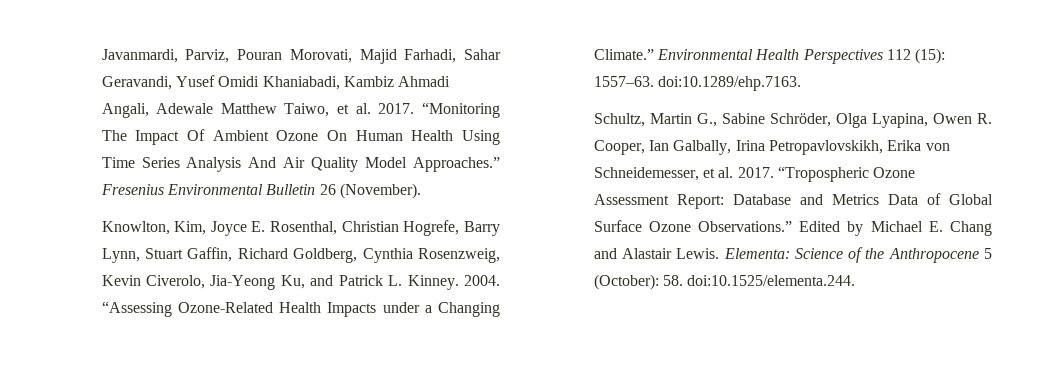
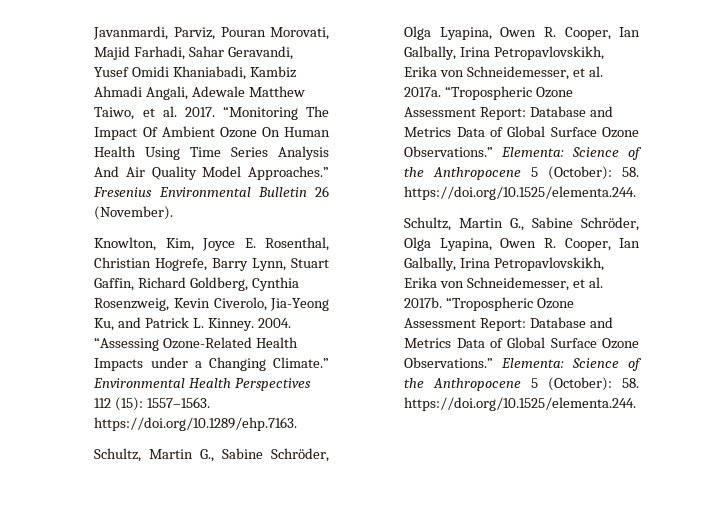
[593,76,801,91] 1557–63. doi:10.1289/ehp.7163. -> [147,397,211,408] [94,417,298,431] 1557–1563. https://doi.org/10.1289/ehp.7163.
[737,167,774,178] 2017. -> [404,87,442,97] 2017a.
[799,221,992,236] [593,247,992,263] [593,274,856,290] Edited by Michael E. Chang and Alastair Lewis. Elementa: Science of the Anthropocene 5 (October): 58. doi:10.1525/elementa.244. -> [501,147,642,160] [404,166,639,180] [404,186,637,200] [404,217,639,231] [404,237,640,251] [404,257,605,271] [404,277,604,291] [404,297,575,311] [404,317,614,331] [404,337,639,349] [404,357,642,371] [404,377,639,391] [404,397,637,411] Elementa: Science of the Anthropocene 5 (October): 58. https://doi.org/10.1525/elementa.244. // Schultz, Martin G., Sabine Schröder, Olga Lyapina, Owen R. Cooper, Ian Galbally, Irina Petropavlovskikh, Erika von Schneidemesser, et al. 2017b. “Tropospheric Ozone Assessment Report: Database and Metrics Data of Global Surface Ozone Observations.” Elementa: Science of the Anthropocene 5 (October): 58. https://doi.org/10.1525/elementa.244.

